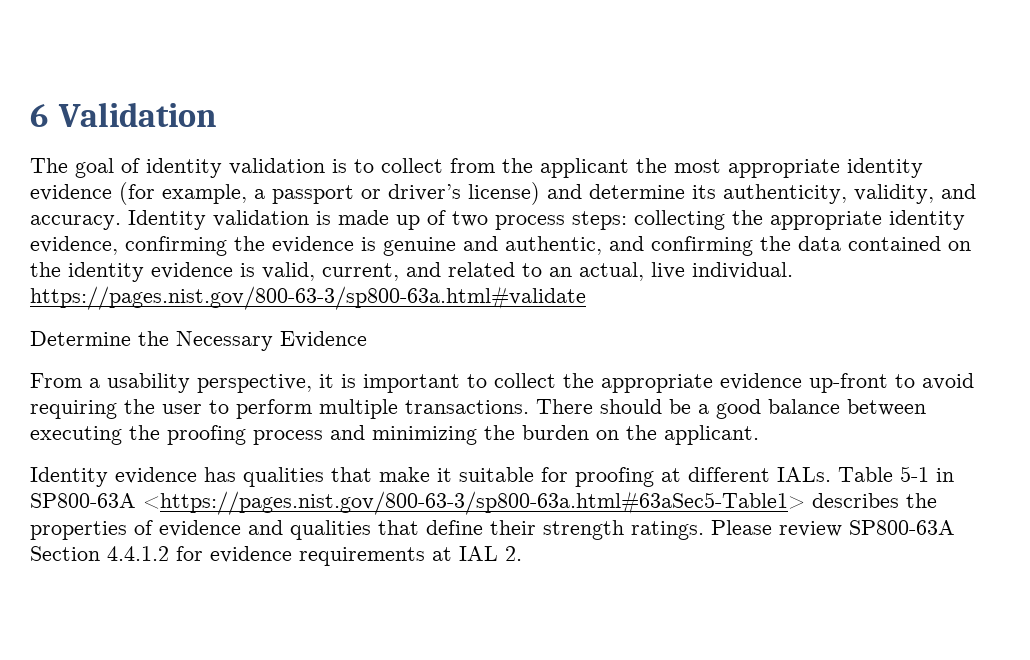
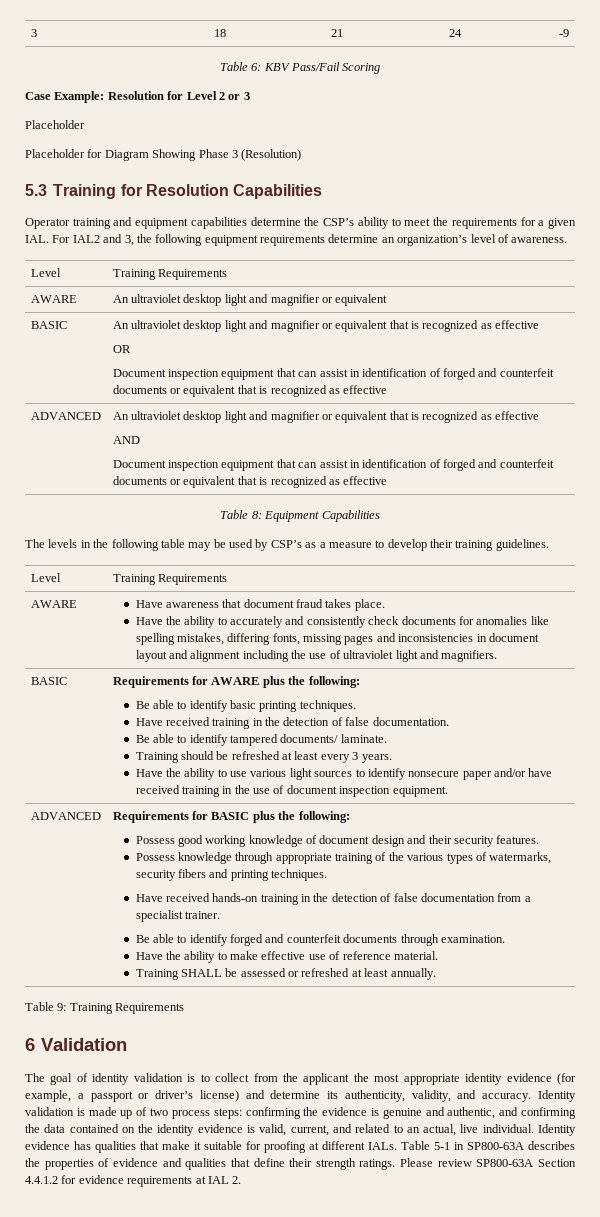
(30, 115) none -> [30,29,37,37] [214,29,227,37] [331,29,344,37] [449,29,463,37] [559,29,570,37] [219,62,381,74] [25,91,250,103] [25,120,85,129] [25,149,302,161] [25,184,323,199] [25,217,577,229] [25,234,568,246] [30,268,61,277] [112,269,228,280] [30,295,77,303] [112,294,388,306] [30,321,67,329] [112,320,540,332] [112,345,131,353] [112,368,554,380] [112,385,388,397] [30,412,101,420] [112,411,540,423] [112,436,140,444] [112,459,554,471] [112,476,388,488] [220,510,380,522] [25,539,549,551] [30,573,61,582] [112,574,228,585] [30,600,77,608] [135,599,385,611] [135,616,549,628] [135,633,539,645] [135,650,498,662] [30,677,67,685] [112,676,360,688] [135,700,356,712] [135,717,449,729] [135,734,387,746] [135,751,392,763] [135,768,553,780] [135,785,448,797] [30,812,101,820] [112,811,350,823] [135,835,540,847] [135,852,552,864] [135,869,328,881] [135,893,531,905] [135,910,220,922] [135,934,505,946] [135,951,438,963] [135,968,436,980] [25,1002,185,1014] 3 | 18 | 21 | 24 | -9 // Table 6: KBV Pass/Fail Scoring // Case Example: Resolution for Level 2 or 3 // Placeholder // Placeholder for Diagram Showing Phase 3 (Resolution) // 5.3 Training for Resolution Capabilities // Operator training and equipment capabilities determine the CSP’s ability to meet the requirements for a given IAL. For IAL2 and 3, the following equipment requirements determine an organization’s level of awareness. // Level | Training Requirements // AWARE | An ultraviolet desktop light and magnifier or equivalent // BASIC | An ultraviolet desktop light and magnifier or equivalent that is recognized as effective // OR // Document inspection equipment that can assist in identification of forged and counterfeit documents or equivalent that is recognized as effective // ADVANCED | An ultraviolet desktop light and magnifier or equivalent that is recognized as effective // AND // Document inspection equipment that can assist in identification of forged and counterfeit documents or equivalent that is recognized as effective // Table 8: Equipment Capabilities // The levels in the following table may be used by CSP’s as a measure to develop their training guidelines. // Level | Training Requirements // AWARE | Have awareness that document fraud takes place. // Have the ability to accurately and consistently check documents for anomalies like spelling mistakes, differing fonts, missing pages and inconsistencies in document layout and alignment including the use of ultraviolet light and magnifiers. // BASIC | Requirements for AWARE plus the following: // Be able to identify basic printing techniques. // Have received training in the detection of false documentation. // Be able to identify tampered documents/ laminate. // Training should be refreshed at least every 3 years. // Have the ability to use various light sources to identify nonsecure paper and/or have received training in the use of document inspection equipment. // ADVANCED | Requirements for BASIC plus the following: // Possess good working knowledge of document design and their security features. // Possess knowledge through appropriate training of the various types of watermarks, security fibers and printing techniques. // Have received hands-on training in the detection of false documentation from a specialist trainer. // Be able to identify forged and counterfeit documents through examination. // Have the ability to make effective use of reference material. // Training SHALL be assessed or refreshed at least annually. // Table 9: Training Requirements //
[634,210,965,230] [30,236,118,255] collecting the appropriate identity evidence, -> (242, 1113) none
[30,286,586,310] [30,331,367,351] [30,373,974,393] [30,399,926,419] [30,425,759,445] https://pages.nist.gov/800-63-3/sp800-63a.html#validate // Determine the Necessary Evidence // From a usability perspective, it is important to collect the appropriate evidence up-front to avoid requiring the user to perform multiple transactions. There should be a good balance between executing the proofing process and minimizing the burden on the applicant. // -> (534, 1128) none
[143,491,805,515] <https://pages.nist.gov/800-63-3/sp800-63a.html#63aSec5-Table1> -> (524, 1146) none

